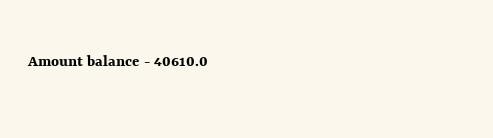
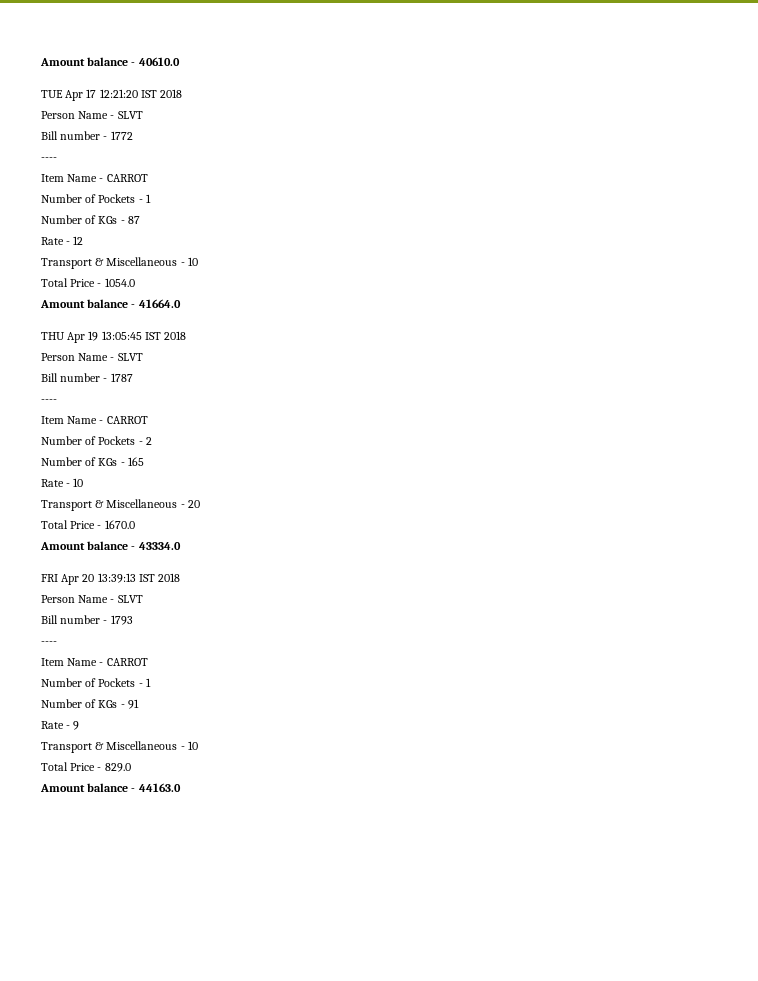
(209, 61) none -> [41,89,183,101] [41,111,143,119] [41,131,133,140] [41,157,57,161] [41,174,148,182] [41,194,151,203] [41,215,140,224] [41,236,84,245] [41,257,198,269] [41,278,135,287] [40,299,181,308] [41,331,187,343] [41,353,143,361] [41,373,133,382] [41,399,57,403] [41,416,148,424] [41,436,152,445] [41,457,144,466] [41,478,84,487] [41,499,200,511] [41,520,135,529] [40,541,181,550] [41,573,181,585] [41,595,143,603] [41,615,133,625] [41,641,57,645] [41,658,148,666] [41,678,151,687] [41,699,139,709] [41,721,80,730] [41,741,198,753] [41,762,131,772] [40,783,181,792] // TUE Apr 17 12:21:20 IST 2018 // Person Name - SLVT // Bill number - 1772 // ---- // Item Name - CARROT // Number of Pockets - 1 // Number of KGs - 87 // Rate - 12 // Transport & Miscellaneous - 10 // Total Price - 1054.0 // Amount balance - 41664.0 // THU Apr 19 13:05:45 IST 2018 // Person Name - SLVT // Bill number - 1787 // ---- // Item Name - CARROT // Number of Pockets - 2 // Number of KGs - 165 // Rate - 10 // Transport & Miscellaneous - 20 // Total Price - 1670.0 // Amount balance - 43334.0 // FRI Apr 20 13:39:13 IST 2018 // Person Name - SLVT // Bill number - 1793 // ---- // Item Name - CARROT // Number of Pockets - 1 // Number of KGs - 91 // Rate - 9 // Transport & Miscellaneous - 10 // Total Price - 829.0 // Amount balance - 44163.0

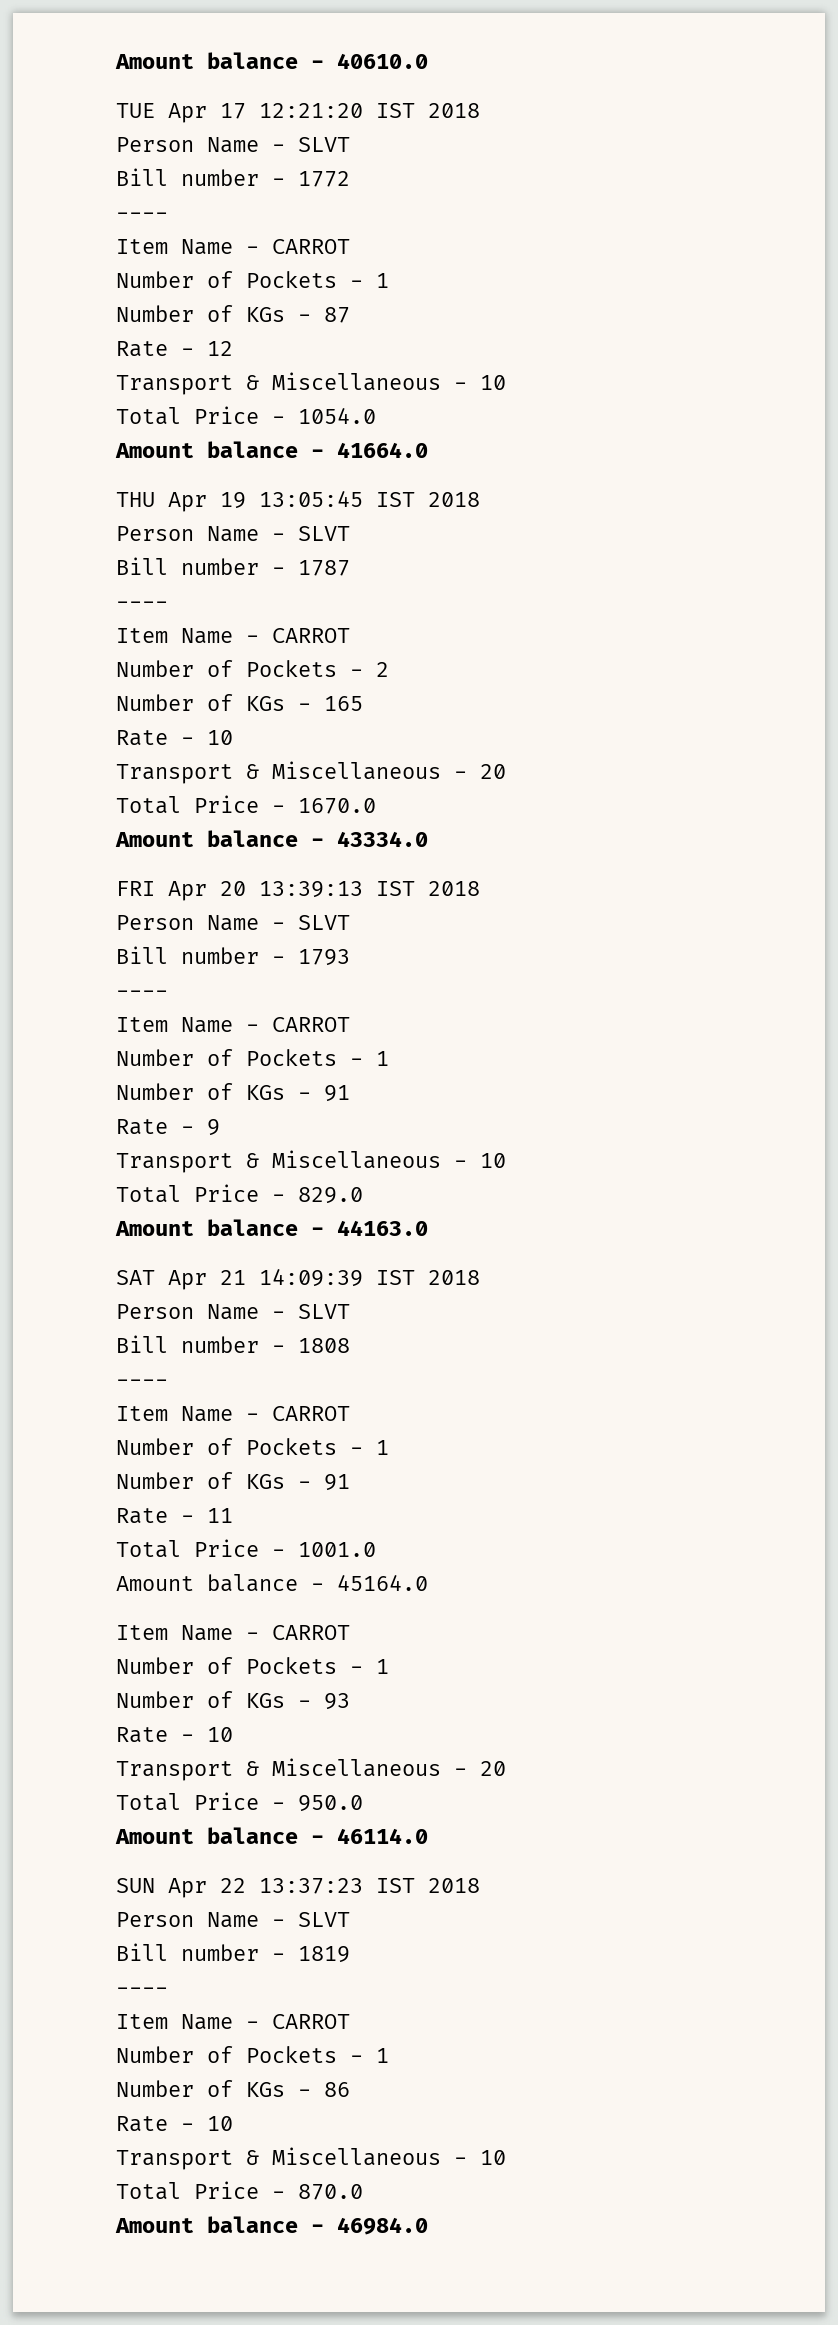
(181, 787) none -> [116,1269,480,1290] [116,1304,350,1320] [116,1335,350,1353] [116,1379,168,1387] [116,1406,350,1422] [116,1438,389,1455] [116,1472,350,1491] [116,1508,233,1524] [116,1539,376,1558] [116,1574,428,1592] [116,1625,350,1641] [116,1657,389,1674] [116,1691,350,1710] [116,1727,233,1743] [116,1758,506,1781] [116,1792,363,1812] [115,1827,428,1844] [116,1878,480,1898] [116,1912,350,1928] [116,1943,350,1963] [116,1987,168,1995] [116,2014,350,2030] [116,2046,389,2063] [116,2080,350,2097] [116,2116,233,2132] [116,2147,506,2170] [116,2181,363,2200] [115,2216,428,2235] // SAT Apr 21 14:09:39 IST 2018 // Person Name - SLVT // Bill number - 1808 // ---- // Item Name - CARROT // Number of Pockets - 1 // Number of KGs - 91 // Rate - 11 // Total Price - 1001.0 // Amount balance - 45164.0 // Item Name - CARROT // Number of Pockets - 1 // Number of KGs - 93 // Rate - 10 // Transport & Miscellaneous - 20 // Total Price - 950.0 // Amount balance - 46114.0 // SUN Apr 22 13:37:23 IST 2018 // Person Name - SLVT // Bill number - 1819 // ---- // Item Name - CARROT // Number of Pockets - 1 // Number of KGs - 86 // Rate - 10 // Transport & Miscellaneous - 10 // Total Price - 870.0 // Amount balance - 46984.0

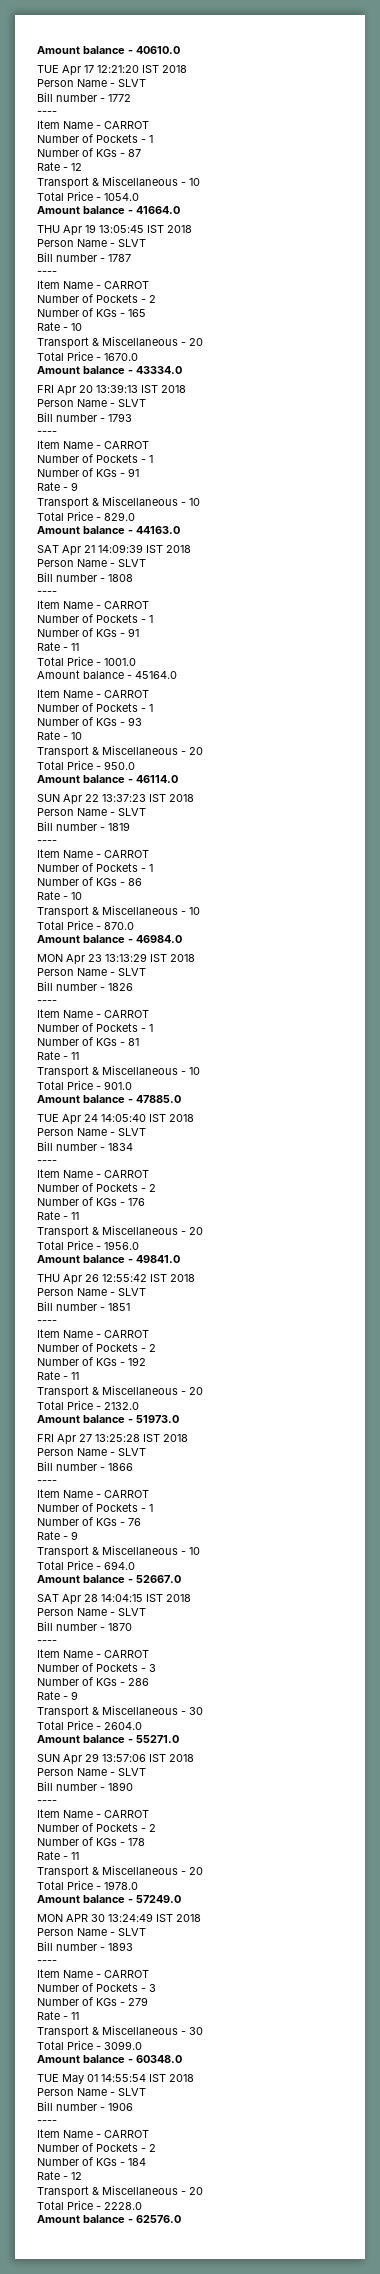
(428, 2226) none -> [37,953,195,965] [37,968,146,976] [37,981,133,991] [37,1000,57,1004] [37,1009,149,1018] [37,1023,153,1032] [37,1037,139,1046] [37,1051,79,1060] [37,1065,200,1078] [37,1080,132,1090] [37,1095,181,1103] [37,1114,194,1125] [37,1128,146,1136] [37,1141,133,1151] [37,1160,57,1164] [37,1169,149,1178] [37,1183,156,1192] [37,1197,145,1206] [37,1211,79,1220] [37,1225,203,1238] [37,1240,139,1250] [37,1255,180,1263] [37,1274,195,1285] [37,1288,146,1296] [37,1301,130,1311] [37,1320,57,1324] [37,1329,149,1338] [37,1343,156,1352] [37,1357,146,1366] [37,1371,79,1380] [37,1385,203,1398] [37,1400,139,1410] [37,1415,179,1423] [37,1434,188,1445] [37,1448,146,1456] [37,1461,133,1471] [37,1480,57,1484] [37,1489,149,1498] [37,1503,153,1512] [37,1517,141,1526] [37,1531,78,1540] [37,1545,200,1558] [37,1560,135,1570] [37,1575,181,1583] [37,1594,191,1605] [37,1608,146,1616] [37,1621,132,1631] [37,1640,57,1644] [37,1649,149,1658] [37,1663,156,1672] [37,1677,149,1686] [37,1691,78,1700] [37,1705,203,1718] [37,1720,142,1730] [37,1735,179,1743] [37,1753,194,1765] [37,1768,146,1776] [37,1781,133,1791] [37,1800,57,1804] [37,1809,149,1818] [37,1823,156,1832] [37,1837,145,1846] [37,1851,79,1860] [37,1865,203,1878] [37,1880,138,1890] [37,1895,181,1903] [37,1913,201,1922] [37,1928,146,1936] [37,1941,133,1951] [37,1960,57,1964] [37,1969,149,1978] [37,1983,156,1992] [37,1997,148,2006] [37,2011,79,2020] [37,2025,203,2038] [37,2040,142,2050] [37,2055,182,2063] [37,2074,194,2084] [37,2088,146,2096] [37,2101,133,2111] [37,2120,57,2124] [37,2129,149,2138] [37,2143,156,2152] [37,2157,146,2166] [37,2171,82,2180] [37,2185,203,2198] [37,2200,142,2210] [37,2215,181,2223] // MON Apr 23 13:13:29 IST 2018 // Person Name - SLVT // Bill number - 1826 // ---- // Item Name - CARROT // Number of Pockets - 1 // Number of KGs - 81 // Rate - 11 // Transport & Miscellaneous - 10 // Total Price - 901.0 // Amount balance - 47885.0 // TUE Apr 24 14:05:40 IST 2018 // Person Name - SLVT // Bill number - 1834 // ---- // Item Name - CARROT // Number of Pockets - 2 // Number of KGs - 176 // Rate - 11 // Transport & Miscellaneous - 20 // Total Price - 1956.0 // Amount balance - 49841.0 // THU Apr 26 12:55:42 IST 2018 // Person Name - SLVT // Bill number - 1851 // ---- // Item Name - CARROT // Number of Pockets - 2 // Number of KGs - 192 // Rate - 11 // Transport & Miscellaneous - 20 // Total Price - 2132.0 // Amount balance - 51973.0 // FRI Apr 27 13:25:28 IST 2018 // Person Name - SLVT // Bill number - 1866 // ---- // Item Name - CARROT // Number of Pockets - 1 // Number of KGs - 76 // Rate - 9 // Transport & Miscellaneous - 10 // Total Price - 694.0 // Amount balance - 52667.0 // SAT Apr 28 14:04:15 IST 2018 // Person Name - SLVT // Bill number - 1870 // ---- // Item Name - CARROT // Number of Pockets - 3 // Number of KGs - 286 // Rate - 9 // Transport & Miscellaneous - 30 // Total Price - 2604.0 // Amount balance - 55271.0 // SUN Apr 29 13:57:06 IST 2018 // Person Name - SLVT // Bill number - 1890 // ---- // Item Name - CARROT // Number of Pockets - 2 // Number of KGs - 178 // Rate - 11 // Transport & Miscellaneous - 20 // Total Price - 1978.0 // Amount balance - 57249.0 // MON APR 30 13:24:49 IST 2018 // Person Name - SLVT // Bill number - 1893 // ---- // Item Name - CARROT // Number of Pockets - 3 // Number of KGs - 279 // Rate - 11 // Transport & Miscellaneous - 30 // Total Price - 3099.0 // Amount balance - 60348.0 // TUE May 01 14:55:54 IST 2018 // Person Name - SLVT // Bill number - 1906 // ---- // Item Name - CARROT // Number of Pockets - 2 // Number of KGs - 184 // Rate - 12 // Transport & Miscellaneous - 20 // Total Price - 2228.0 // Amount balance - 62576.0

